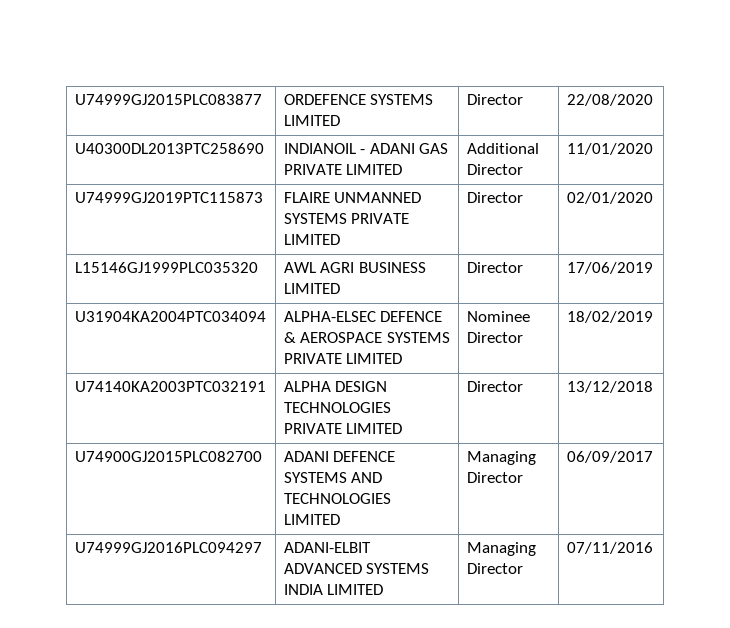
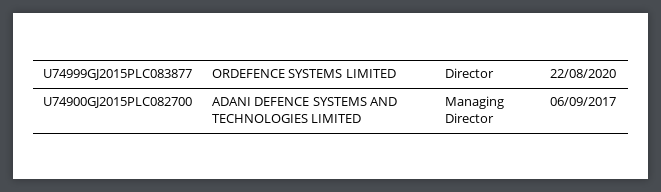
[74,143,264,154] [283,143,449,154] [283,164,403,175] [466,143,539,154] [466,164,523,175] [566,143,653,155] [74,192,263,203] [283,192,422,203] [283,213,410,224] [283,234,340,245] [466,192,523,203] [566,192,653,204] [74,262,258,273] [283,262,426,273] [283,283,340,294] [466,262,523,273] [566,262,653,274] [74,311,266,322] [283,311,443,322] [283,332,450,343] [283,353,403,364] [466,311,530,322] [466,332,523,343] [566,311,653,323] [74,381,266,392] [283,381,388,392] [283,402,391,413] [283,423,403,434] [466,381,523,392] [566,381,653,393] // U40300DL2013PTC258690 | INDIANOIL - ADANI GAS PRIVATE LIMITED | Additional Director | 11/01/2020 // U74999GJ2019PTC115873 | FLAIRE UNMANNED SYSTEMS PRIVATE LIMITED | Director | 02/01/2020 // L15146GJ1999PLC035320 | AWL AGRI BUSINESS LIMITED | Director | 17/06/2019 // U31904KA2004PTC034094 | ALPHA-ELSEC DEFENCE & AEROSPACE SYSTEMS PRIVATE LIMITED | Nominee Director | 18/02/2019 // U74140KA2003PTC032191 | ALPHA DESIGN TECHNOLOGIES PRIVATE LIMITED | Director | 13/12/2018 -> (616, 73) none
[74,542,262,553] [283,542,371,553] [283,563,430,574] [283,584,384,595] [466,542,536,556] [466,563,523,574] [566,542,653,554] // U74999GJ2016PLC094297 | ADANI-ELBIT ADVANCED SYSTEMS INDIA LIMITED | Managing Director | 07/11/2016 -> (616, 101) none

